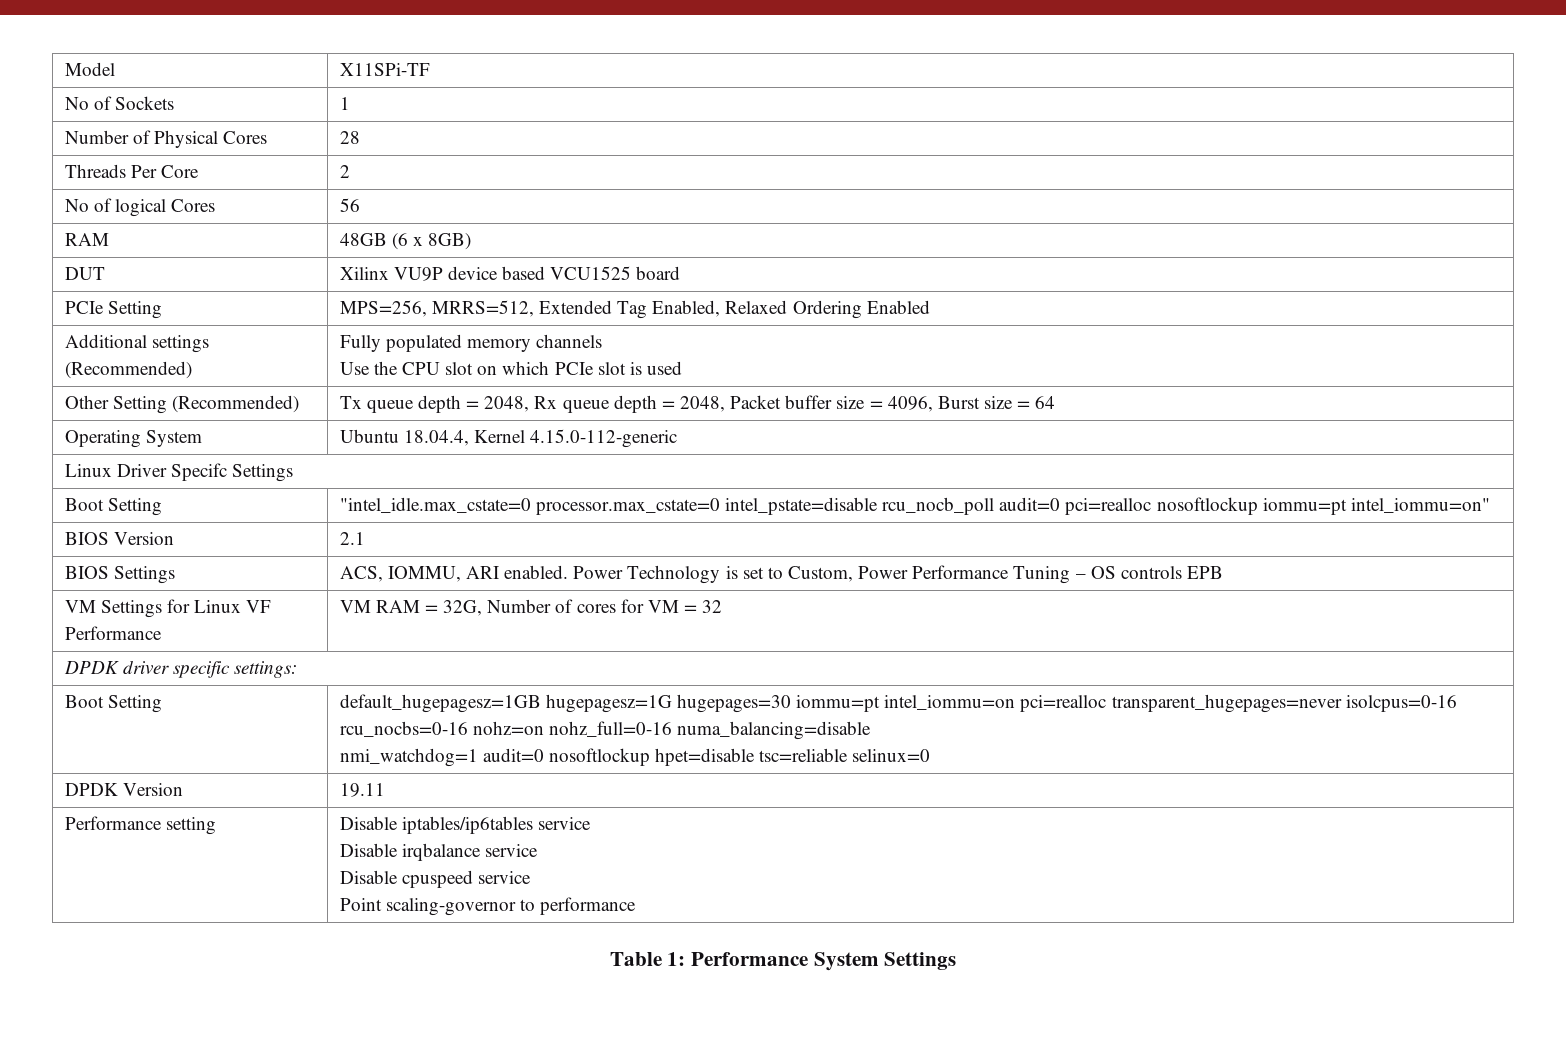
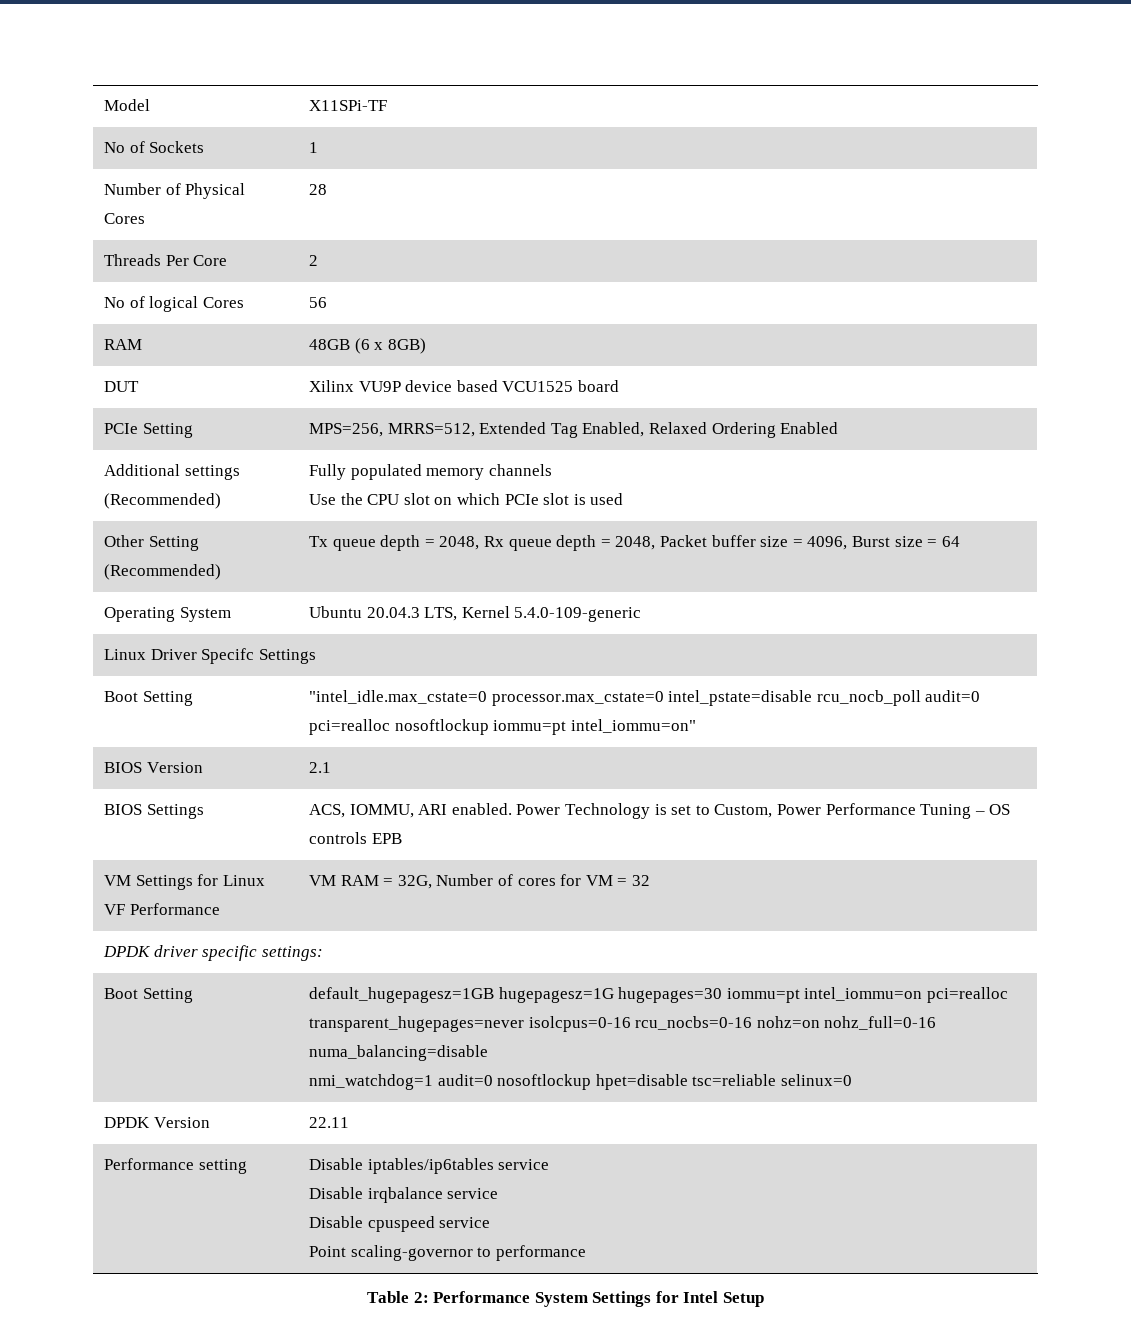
[403,429,678,448] 18.04.4, Kernel 4.15.0-112-generic -> [366,606,642,622] 20.04.3 LTS, Kernel 5.4.0-109-generic
[339,783,385,797] 19.11 -> [309,1117,350,1128] 22.11
[667,952,686,966] 1: -> [413,1292,429,1303] 2:
(957, 961) none -> [655,1291,765,1307] for Intel Setup

